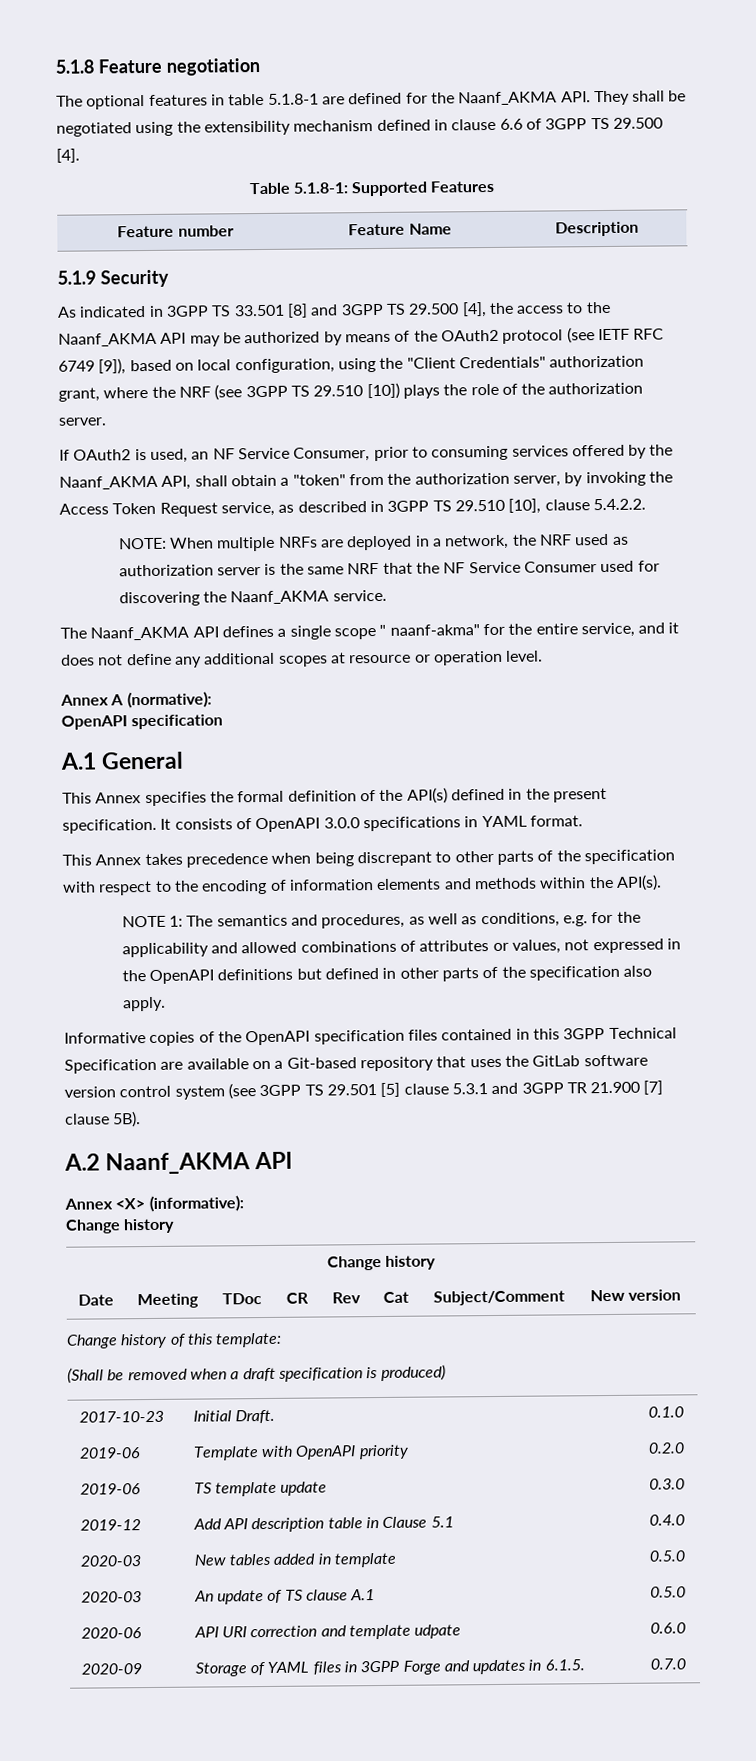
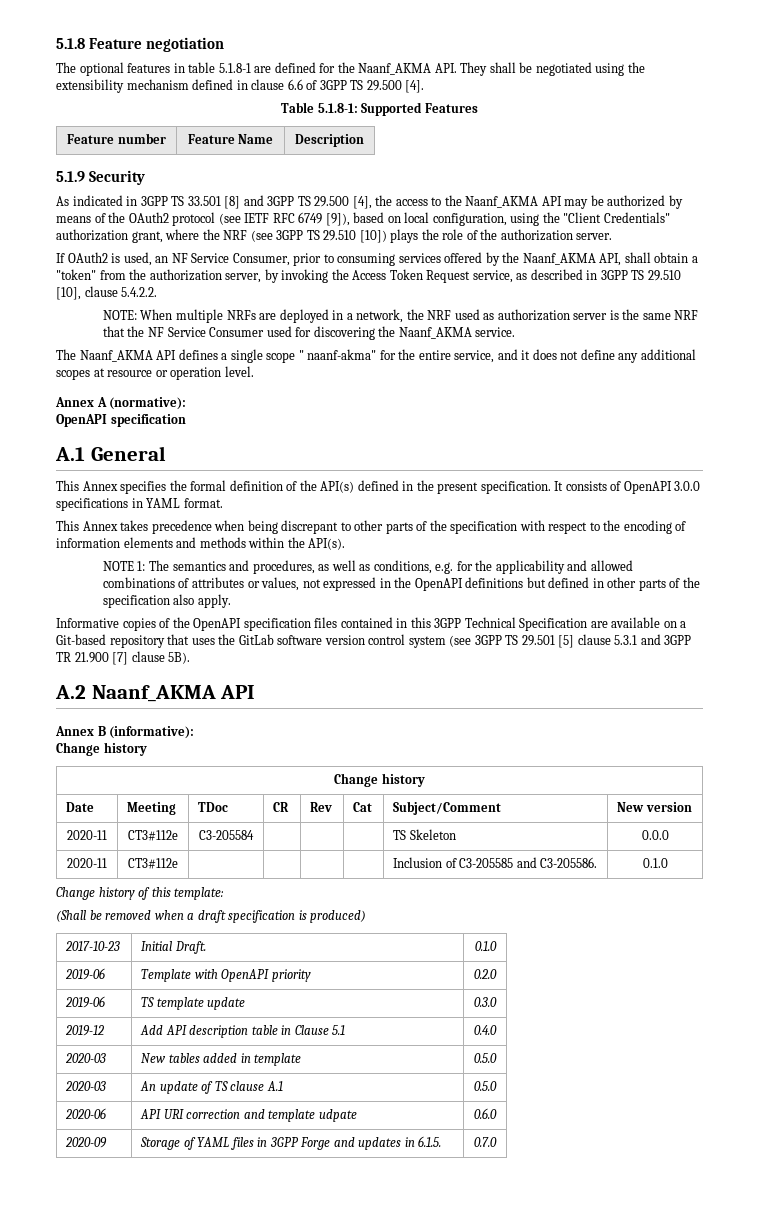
[115,1198,146,1210] <X> -> [97,726,106,736] B
(681, 1295) none -> [67,830,107,840] [128,830,178,841] [199,830,254,840] [393,829,456,840] [641,830,669,840] [67,858,107,868] [128,858,178,869] [393,857,598,868] [642,858,668,868] // 2020-11 | CT3#112e | C3-205584 | | | | TS Skeleton | 0.0.0 // 2020-11 | CT3#112e | | | | | Inclusion of C3-205585 and C3-205586. | 0.1.0

